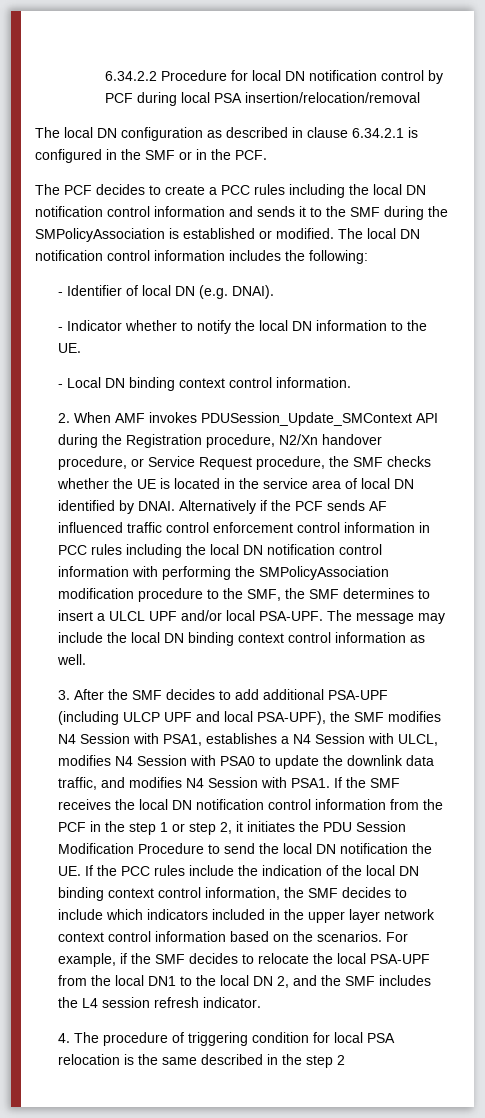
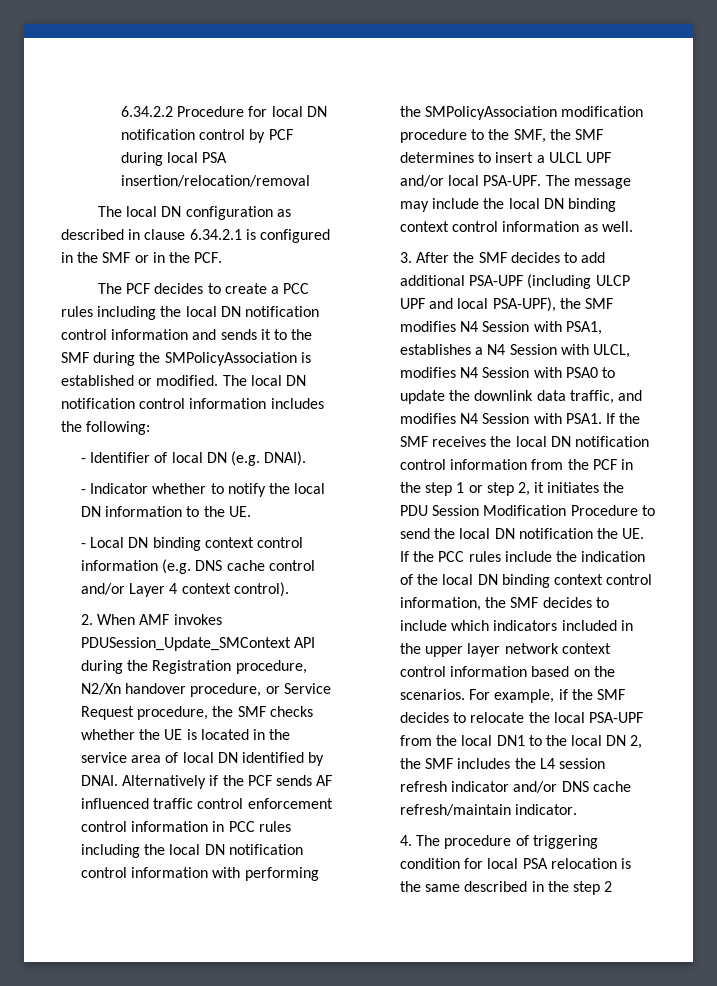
[276,377,352,388] information. -> [80,559,315,574] [80,582,289,597] information (e.g. DNS cache control and/or Layer 4 context control).
[293,975,318,986] and -> (643, 742) none
(200, 1002) none -> [451,781,631,793] [399,804,511,816] indicator and/or DNS cache refresh/maintain

